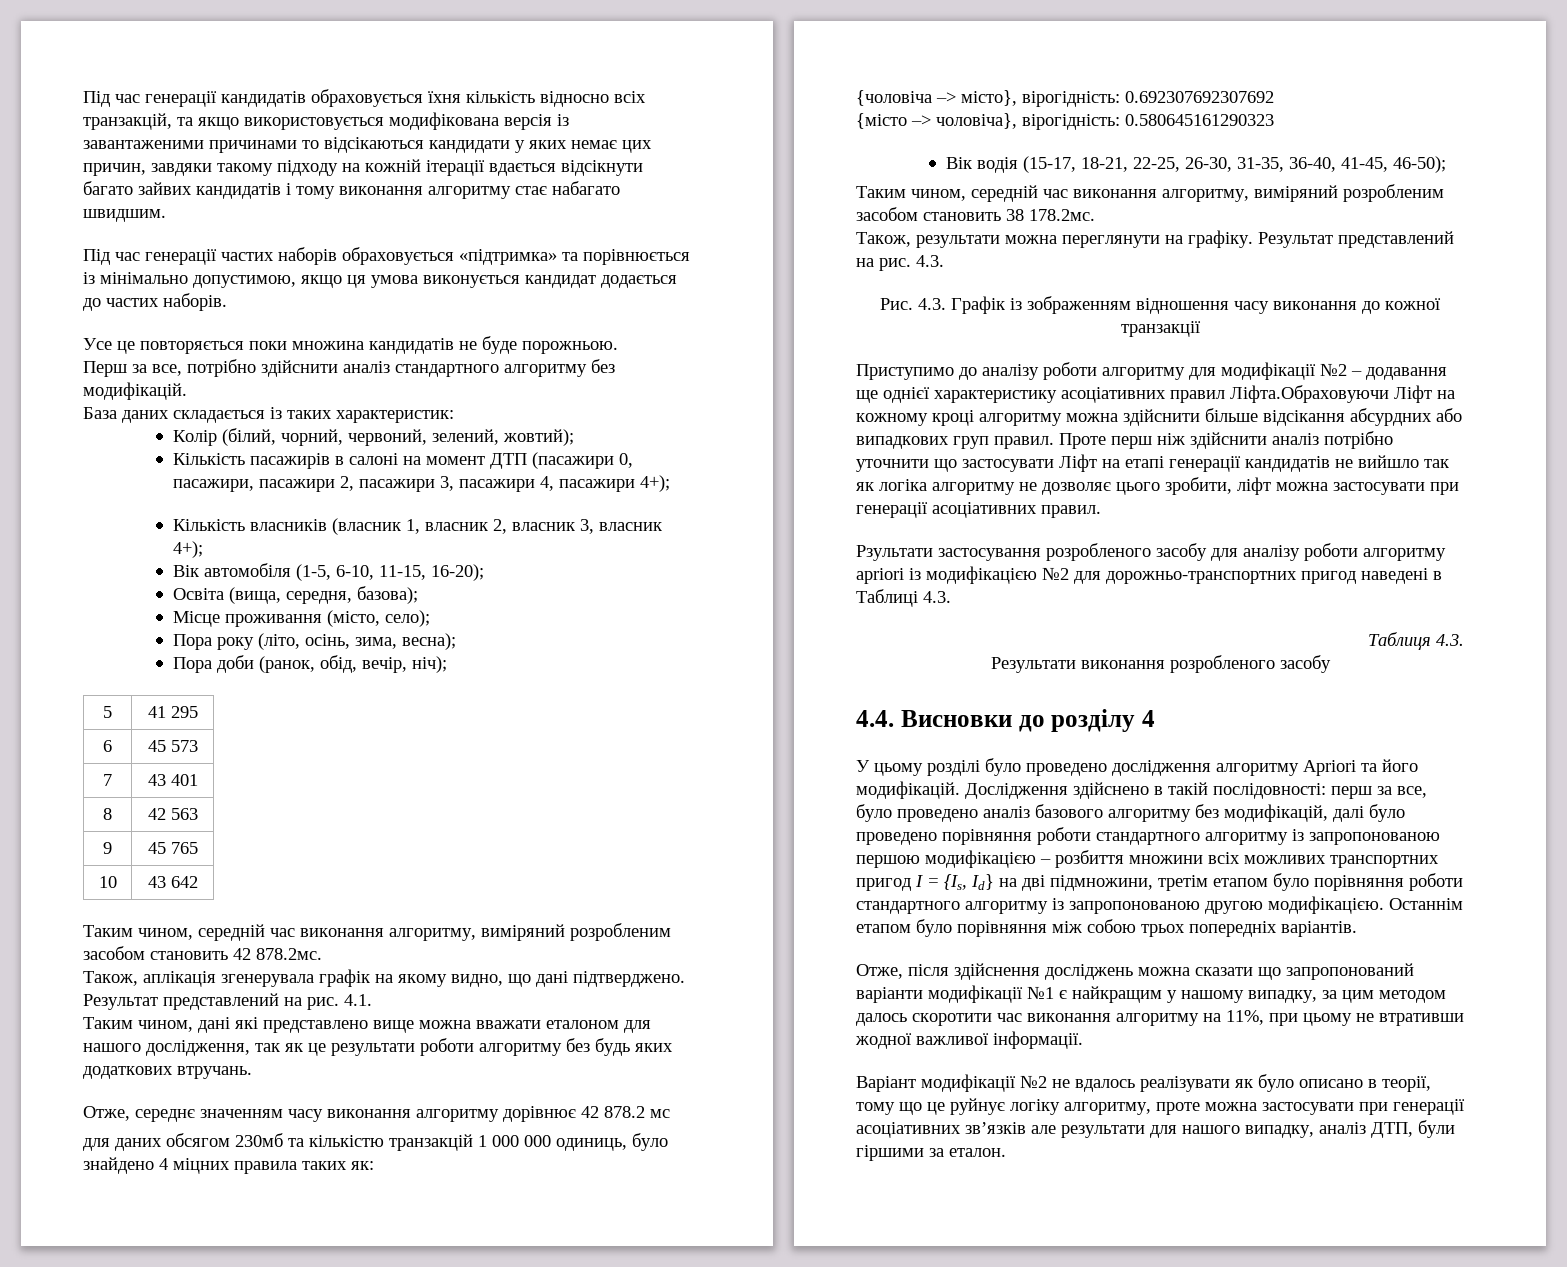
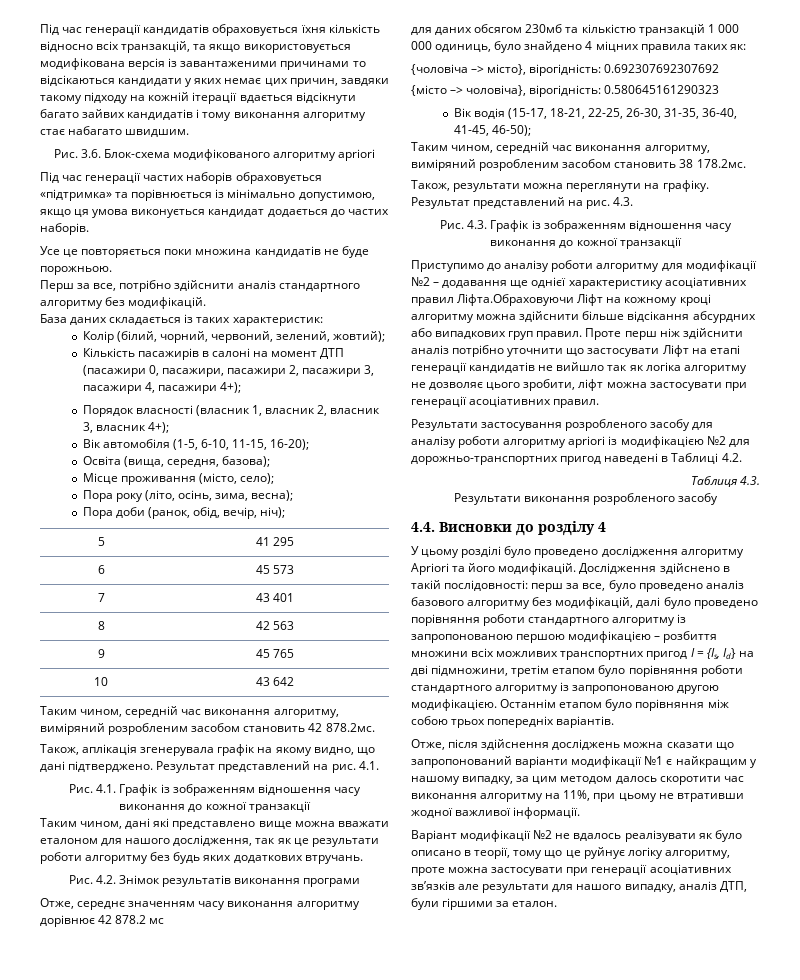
(166, 215) none -> [53,149,376,161] // Рис. 3.6. Блок-схема модифікованого алгоритму apriori
[172,519,327,531] Кількість власників -> [82,405,193,417] Порядок власності
(372, 1000) none -> [69,784,361,796] [119,801,311,813] // Рис. 4.1. Графік із зображенням відношення часу виконання до кожної транзакції
(252, 1072) none -> [68,875,361,887] // Рис. 4.2. Знімок результатів виконання програми
[856,545,933,561] Рзультати -> [411,419,478,431] Результати
[923,591,951,603] 4.3. -> [721,453,742,462] 4.2.

